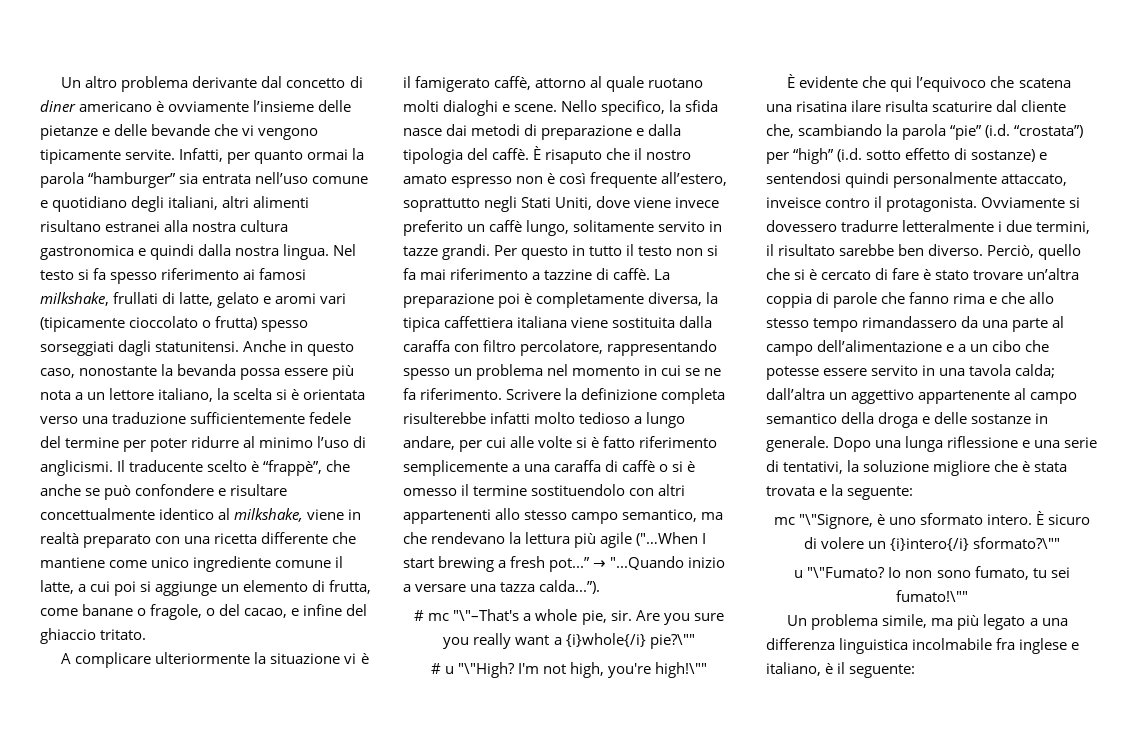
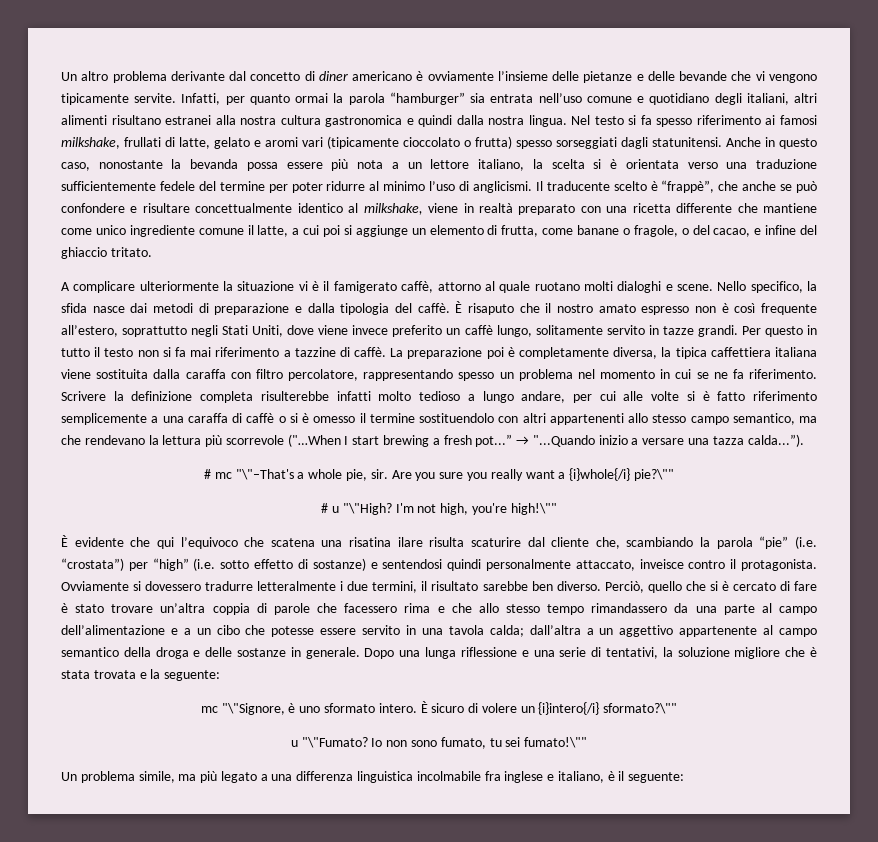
[600,532,633,548] agile -> [225,435,284,445] scorrevole
[985,124,1011,138] (i.d. -> [795,536,818,549] (i.e.
[837,148,863,162] (i.d. -> [193,558,216,571] (i.e.
[909,292,950,304] fanno -> [344,603,398,613] facessero
(825, 394) none -> [586,628,594,635] a

